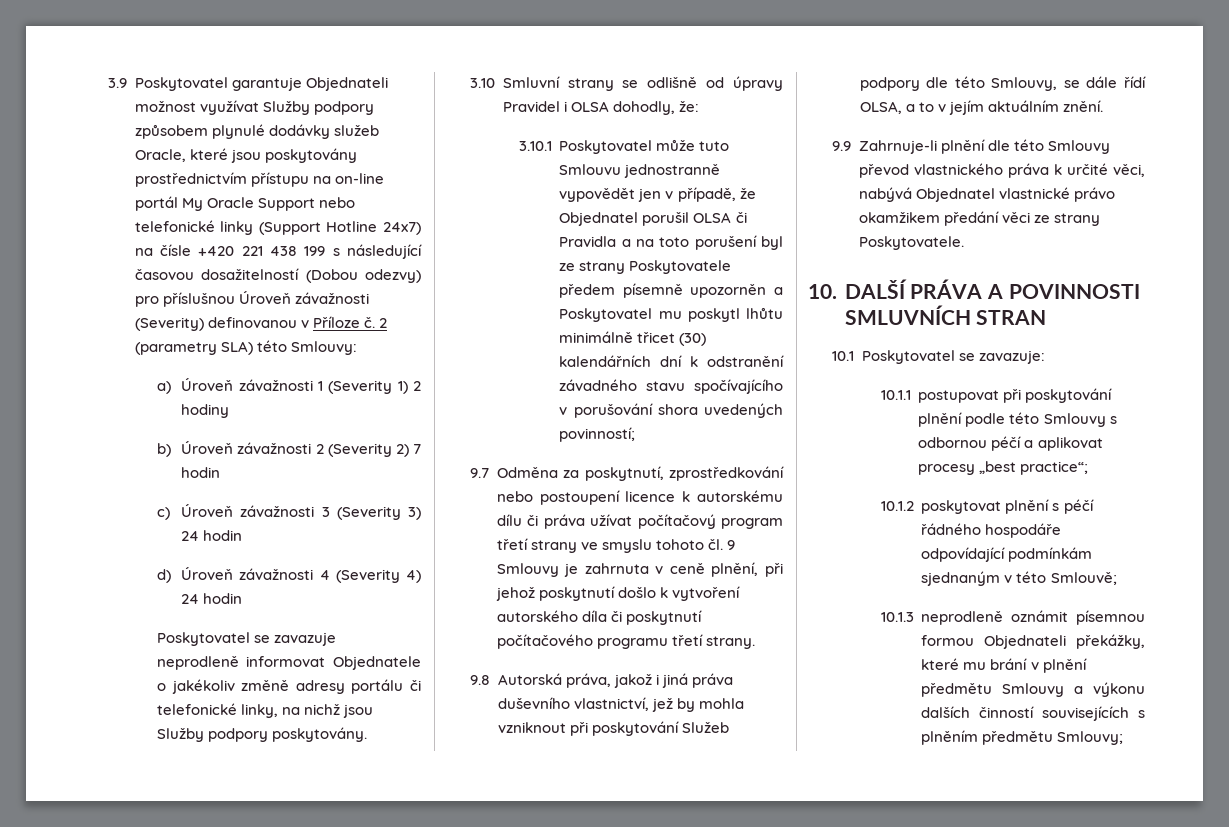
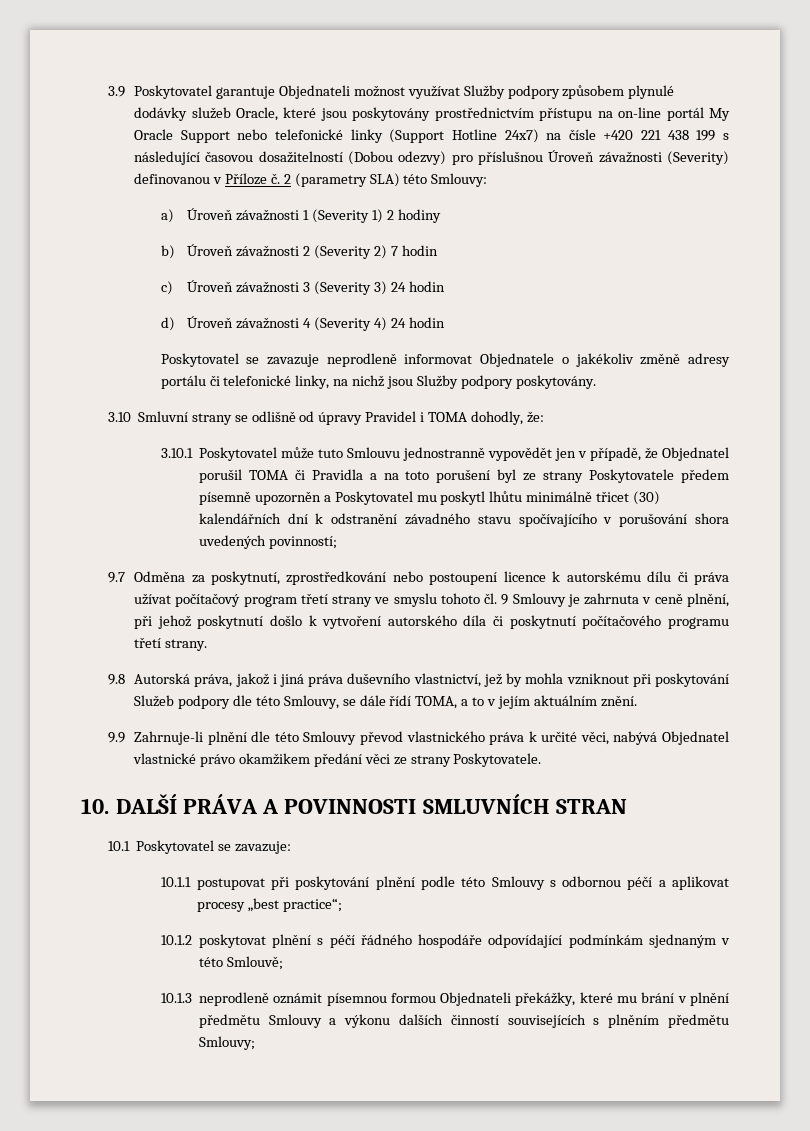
[570,101,609,112] OLSA -> [428,412,468,422] TOMA
[693,212,732,223] OLSA -> [248,470,288,480] TOMA
[859,101,902,114] OLSA, -> [415,696,458,709] TOMA,

